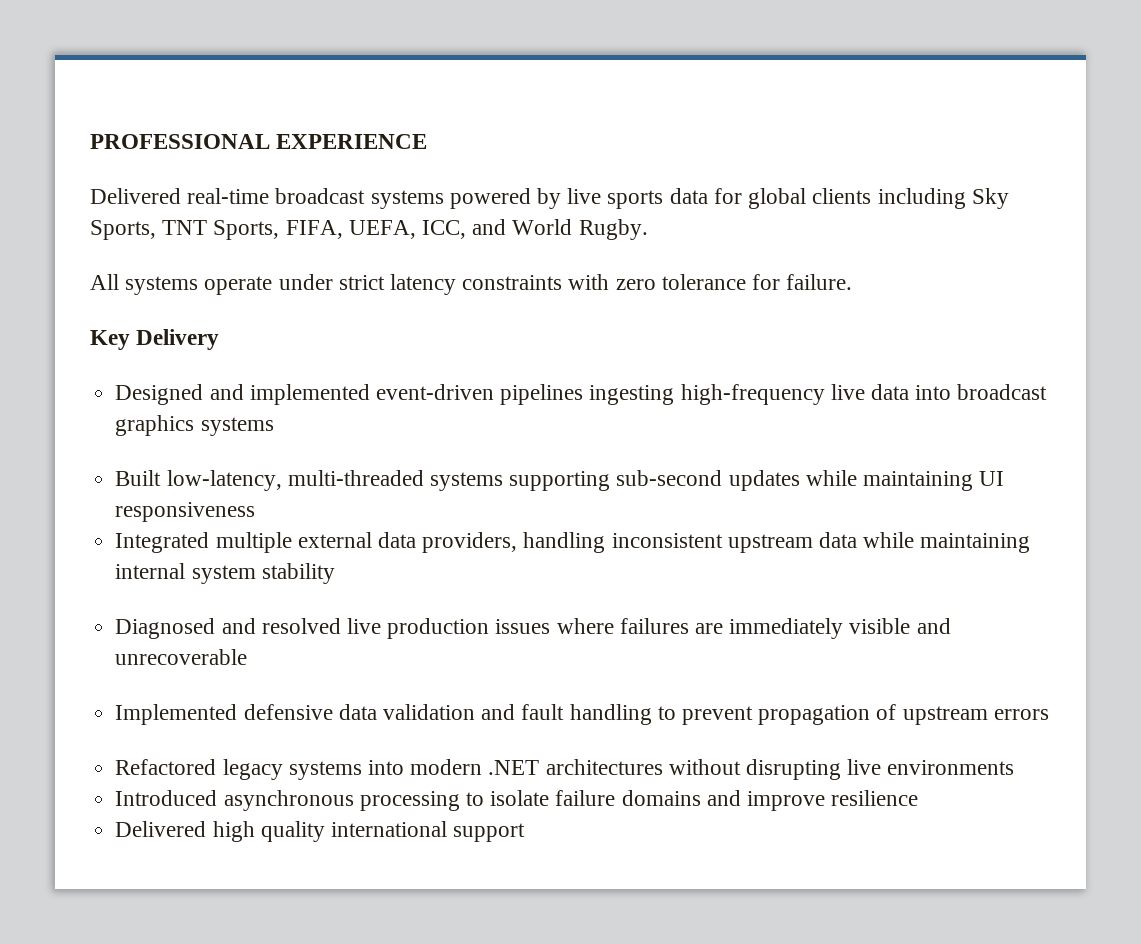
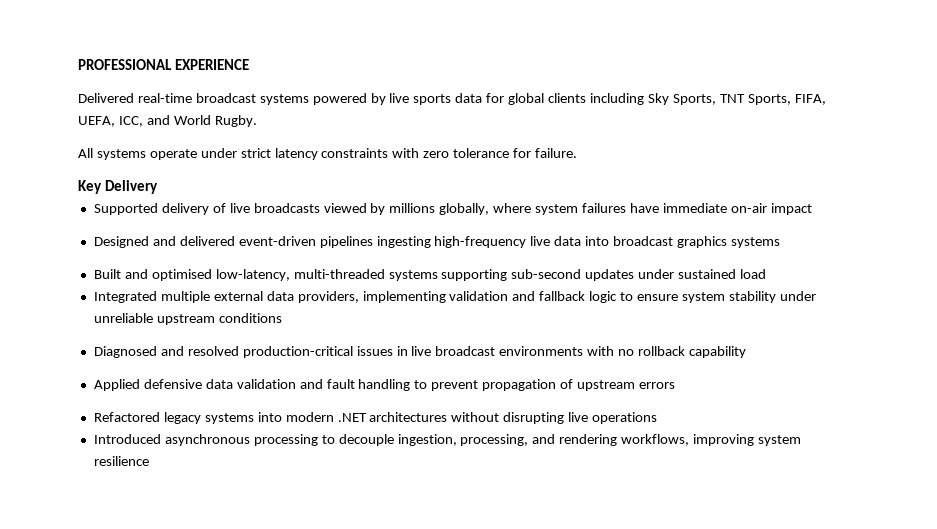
(220, 339) none -> [93,203,812,215] // Supported delivery of live broadcasts viewed by millions globally, where system failures have immediate on-air impact
[249,384,370,405] implemented -> [179,236,235,246] delivered
(162, 478) none -> [124,269,212,281] and optimised
[805,470,1005,491] [115,502,256,522] while maintaining UI responsiveness -> [638,269,767,279] under sustained load
[523,532,1031,553] [115,563,335,584] [115,618,951,639] [115,649,248,665] [115,704,238,725] handling inconsistent upstream data while maintaining internal system stability // Diagnosed and resolved live production issues where failures are immediately visible and unrecoverable // Implemented -> [362,291,816,303] [93,313,282,325] [93,346,746,358] [93,379,140,391] implementing validation and fallback logic to ensure system stability under unreliable upstream conditions // Diagnosed and resolved production-critical issues in live broadcast environments with no rollback capability // Applied
[887,760,1015,775] environments -> [592,412,658,424] operations
[490,790,919,811] [115,821,526,842] isolate failure domains and improve resilience // Delivered high quality international support -> [338,434,802,446] [93,456,149,466] decouple ingestion, processing, and rendering workflows, improving system resilience

